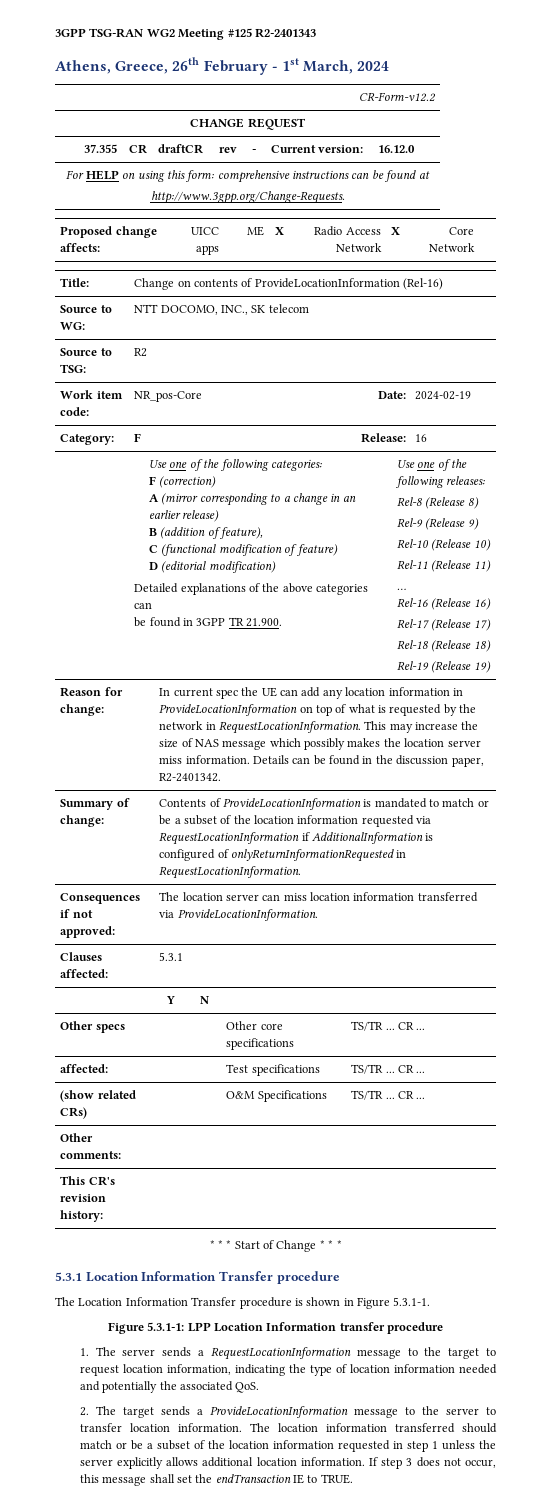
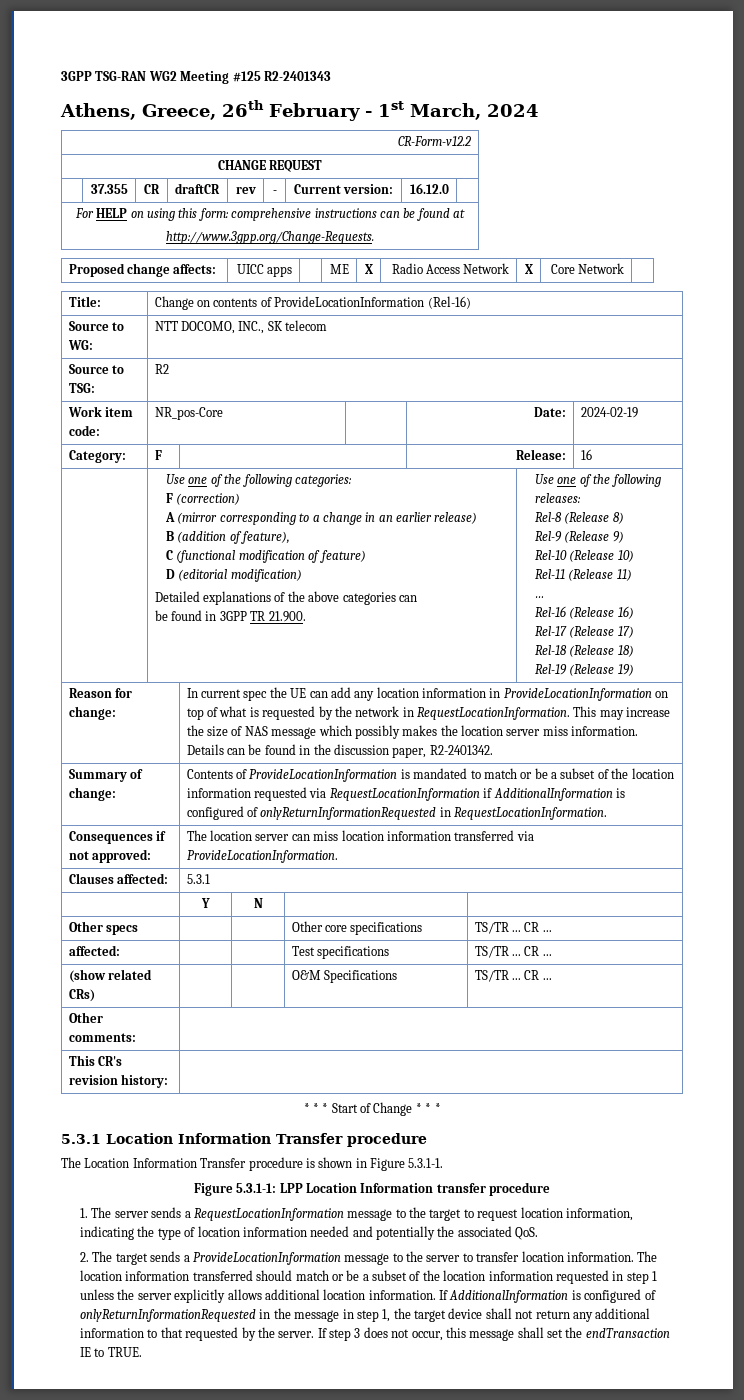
(378, 1461) none -> [449,1289,656,1303] [80,1308,651,1322] [80,1327,327,1341] AdditionalInformation is configured of onlyReturnInformationRequested in the message in step 1, the target device shall not return any additional information to that requested by the server. If

